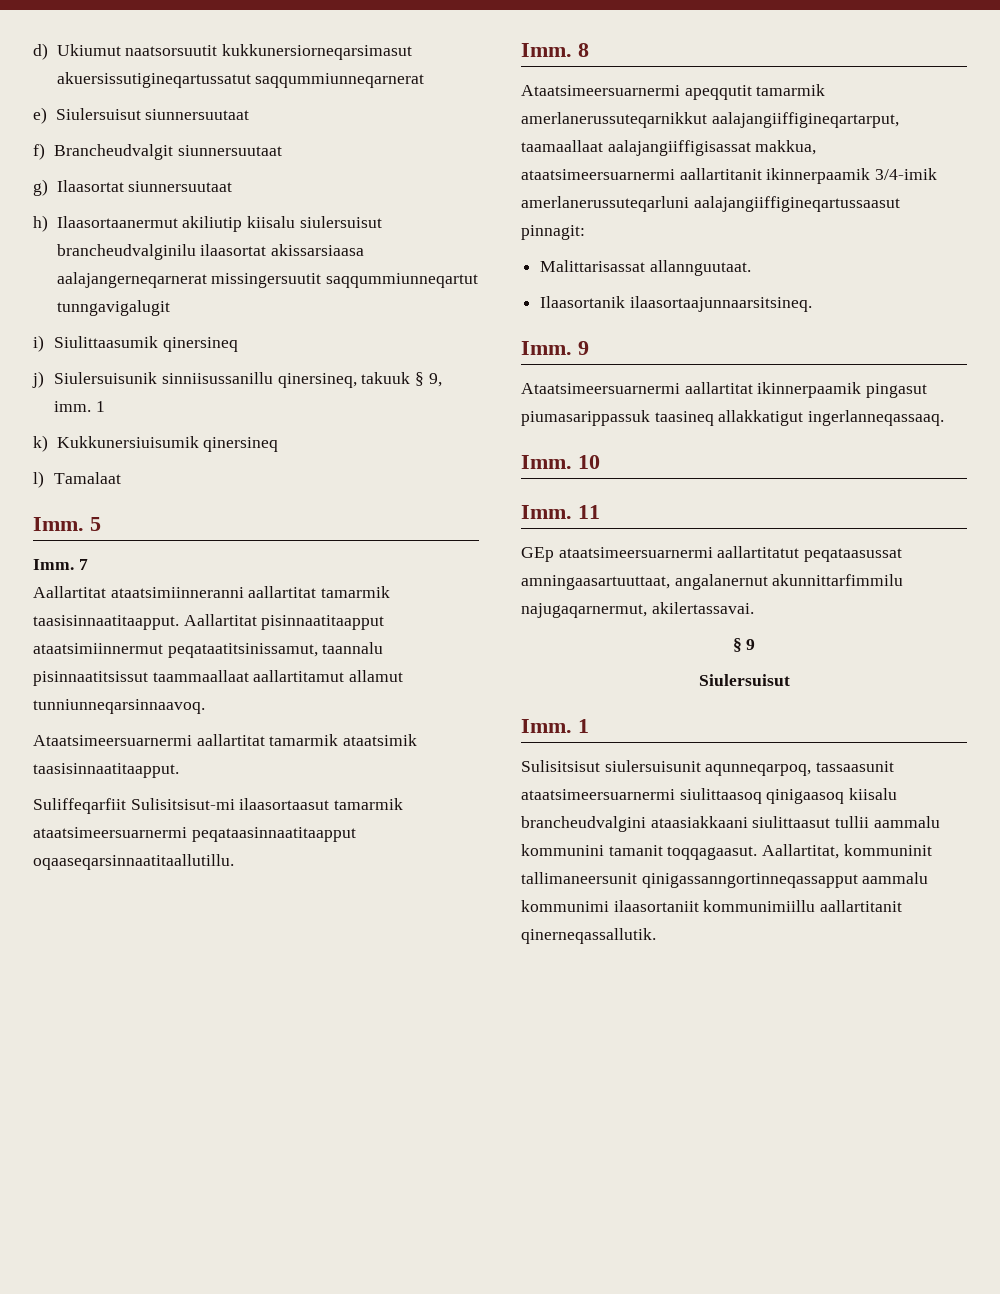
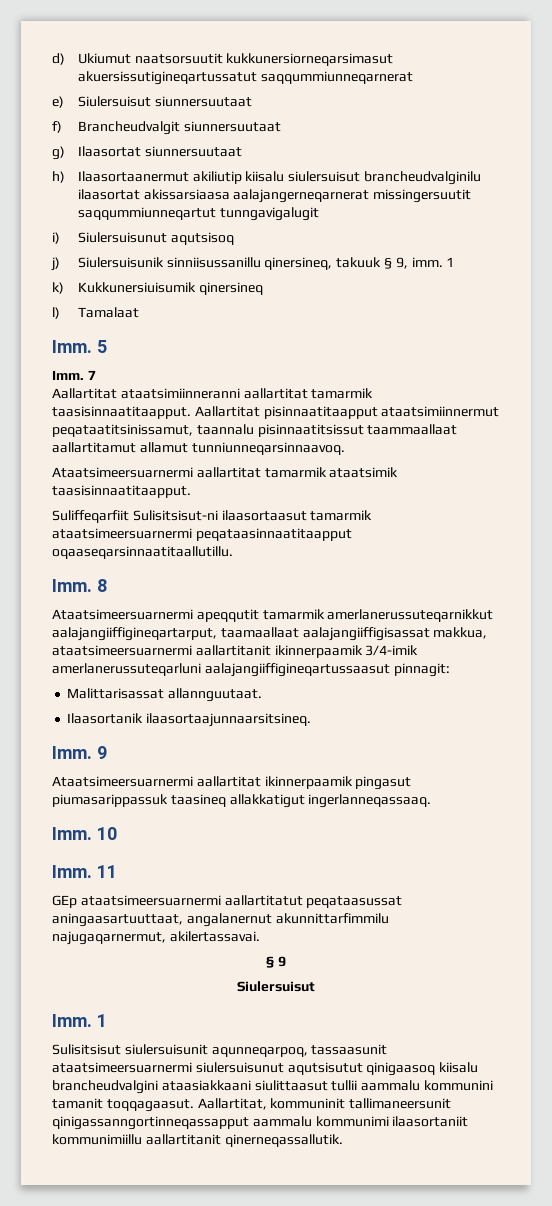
[54,336,238,352] Siulittaasumik qinersineq -> [77,232,234,245] Siulersuisunut aqutsisoq
[130,798,235,810] Sulisitsisut-mi -> [132,510,218,521] Sulisitsisut-ni
[521,575,670,590] amningaasartuuttaat, -> [52,913,183,927] aningaasartuuttaat,
[679,788,762,804] siulittaasoq -> [195,1062,363,1075] siulersuisunut aqutsisutut

